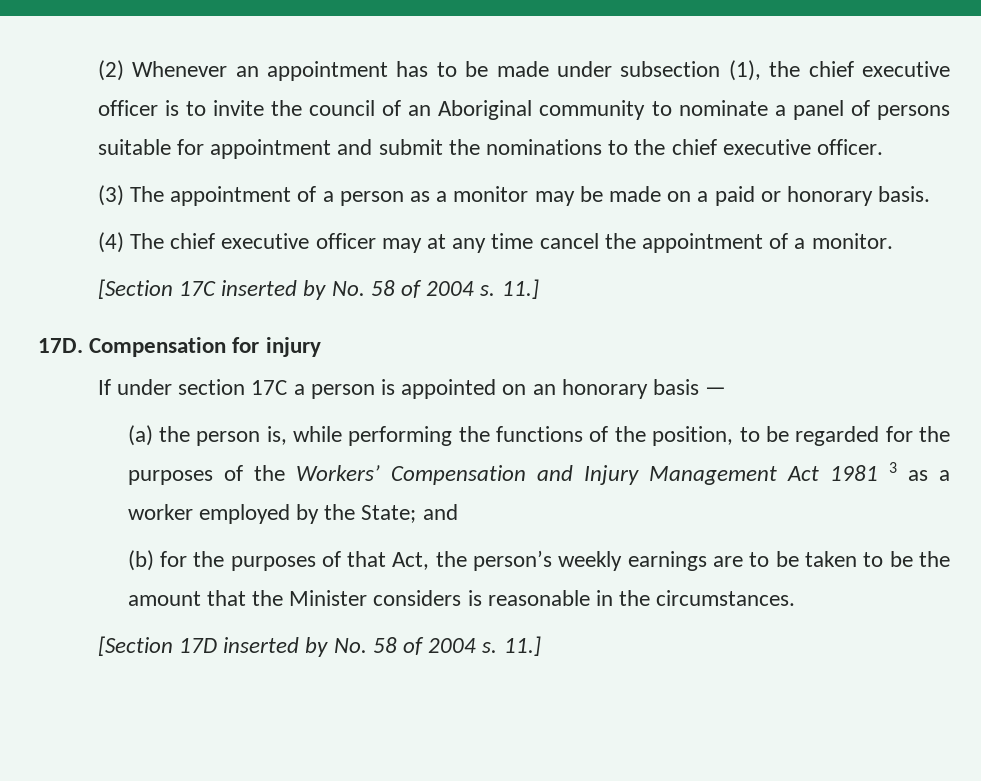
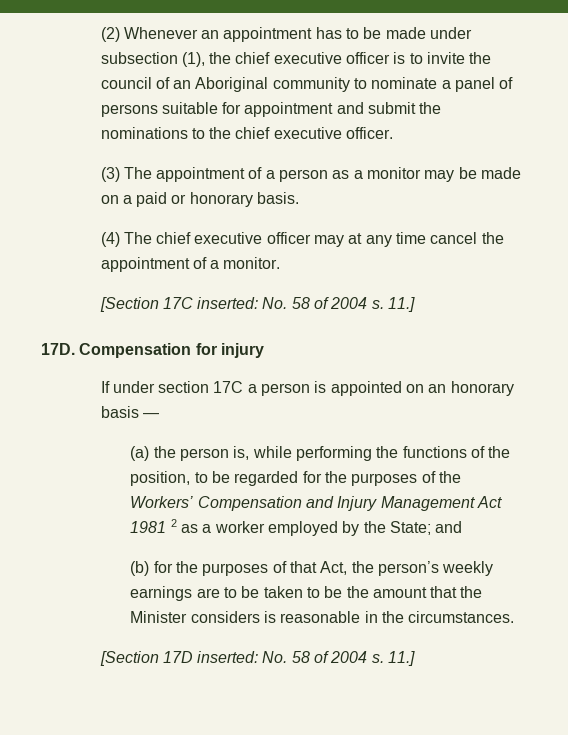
[221,280,327,300] inserted by -> [197,297,259,309] inserted:
[888,462,897,473] 3 -> [170,519,177,527] 2
[223,637,329,657] inserted by -> [197,651,259,663] inserted:

